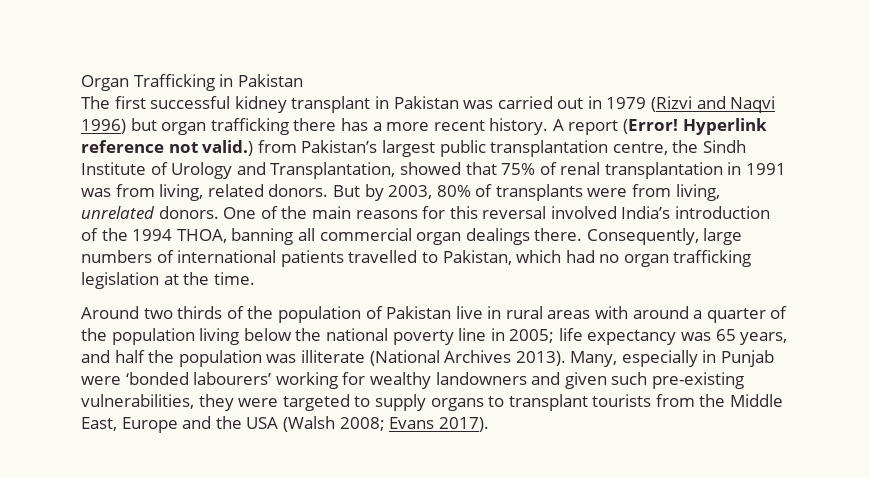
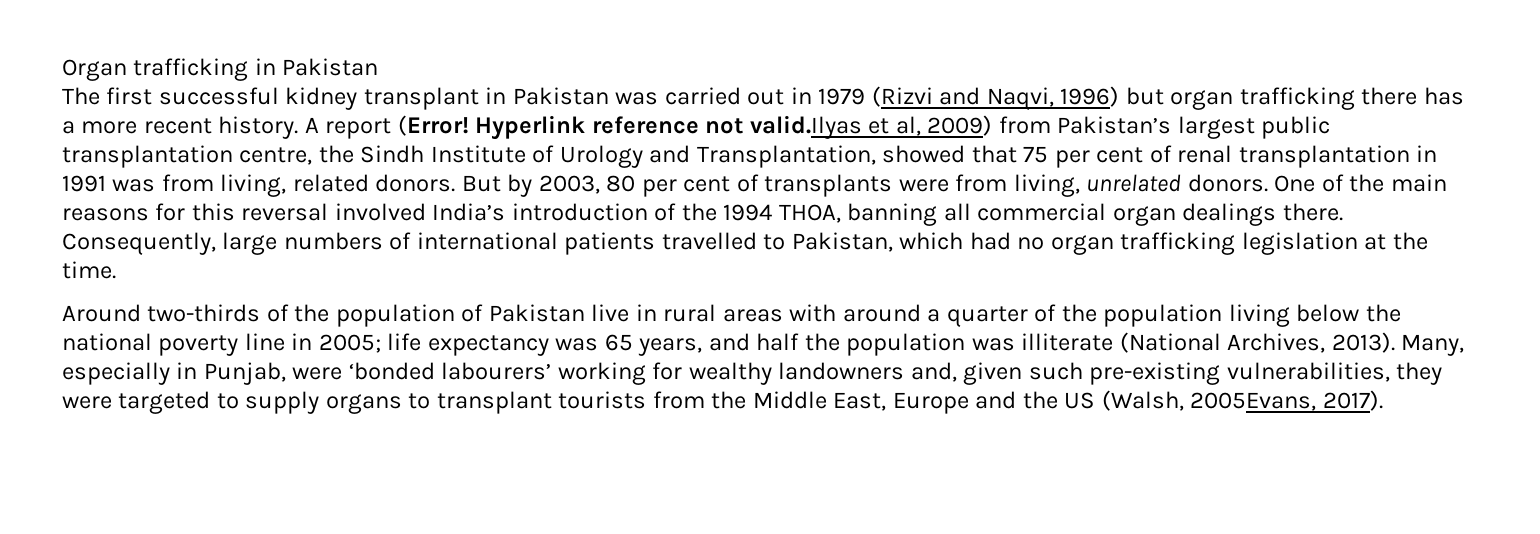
[133,74,215,91] Trafficking -> [133,58,249,81] trafficking
[730,96,776,113] Naqvi -> [986,87,1054,110] Naqvi,
[202,140,254,156] valid.) -> [749,115,993,139] valid.Ilyas et al, 2009)
[501,163,536,175] 75% -> [1023,146,1144,168] 75 per cent
[436,185,471,197] 80% -> [606,175,731,197] 80 per cent
[143,306,223,319] two thirds -> [147,304,261,322] two-thirds
[444,350,512,363] Archives -> [1227,333,1326,353] Archives,
[721,350,775,367] Punjab -> [203,362,286,385] Punjab,
[531,372,561,385] and -> [910,362,957,382] and,
[246,416,435,432] USA (Walsh 2008; Evans -> [1064,390,1317,411] US (Walsh, 2005Evans,

